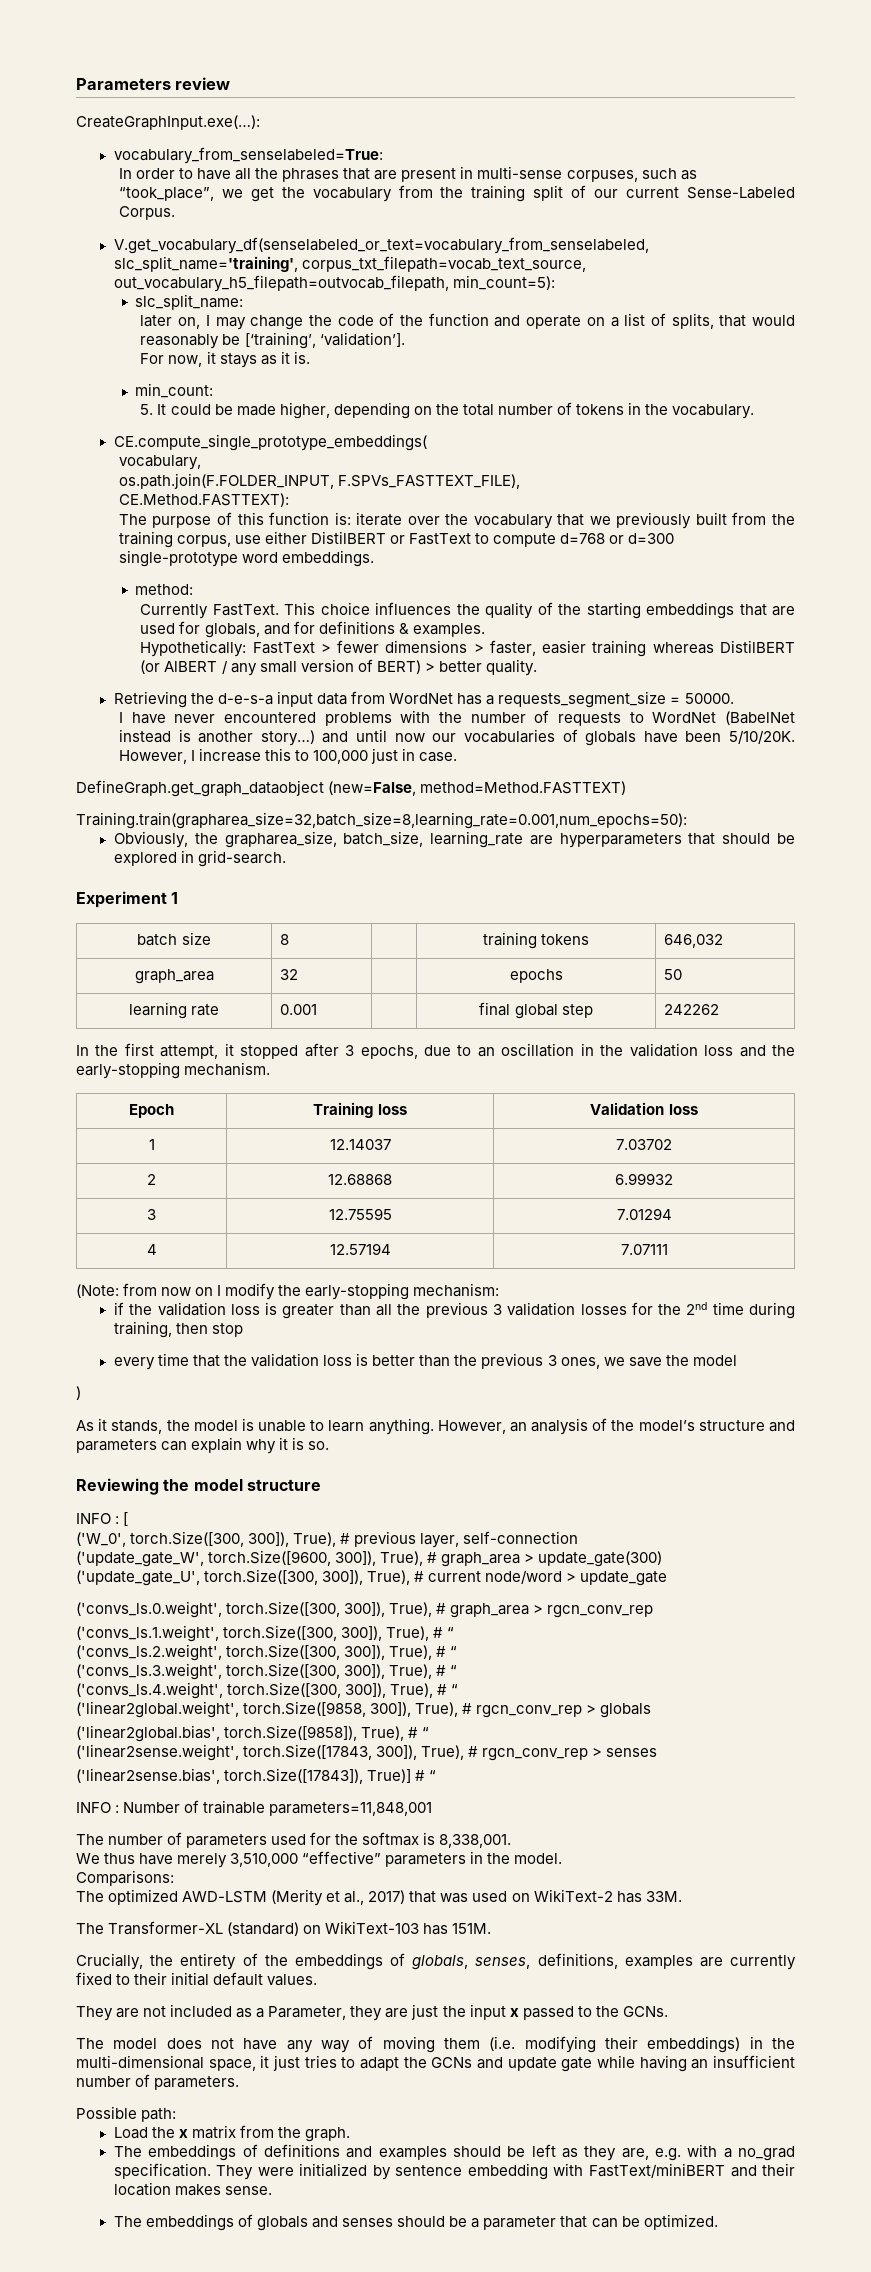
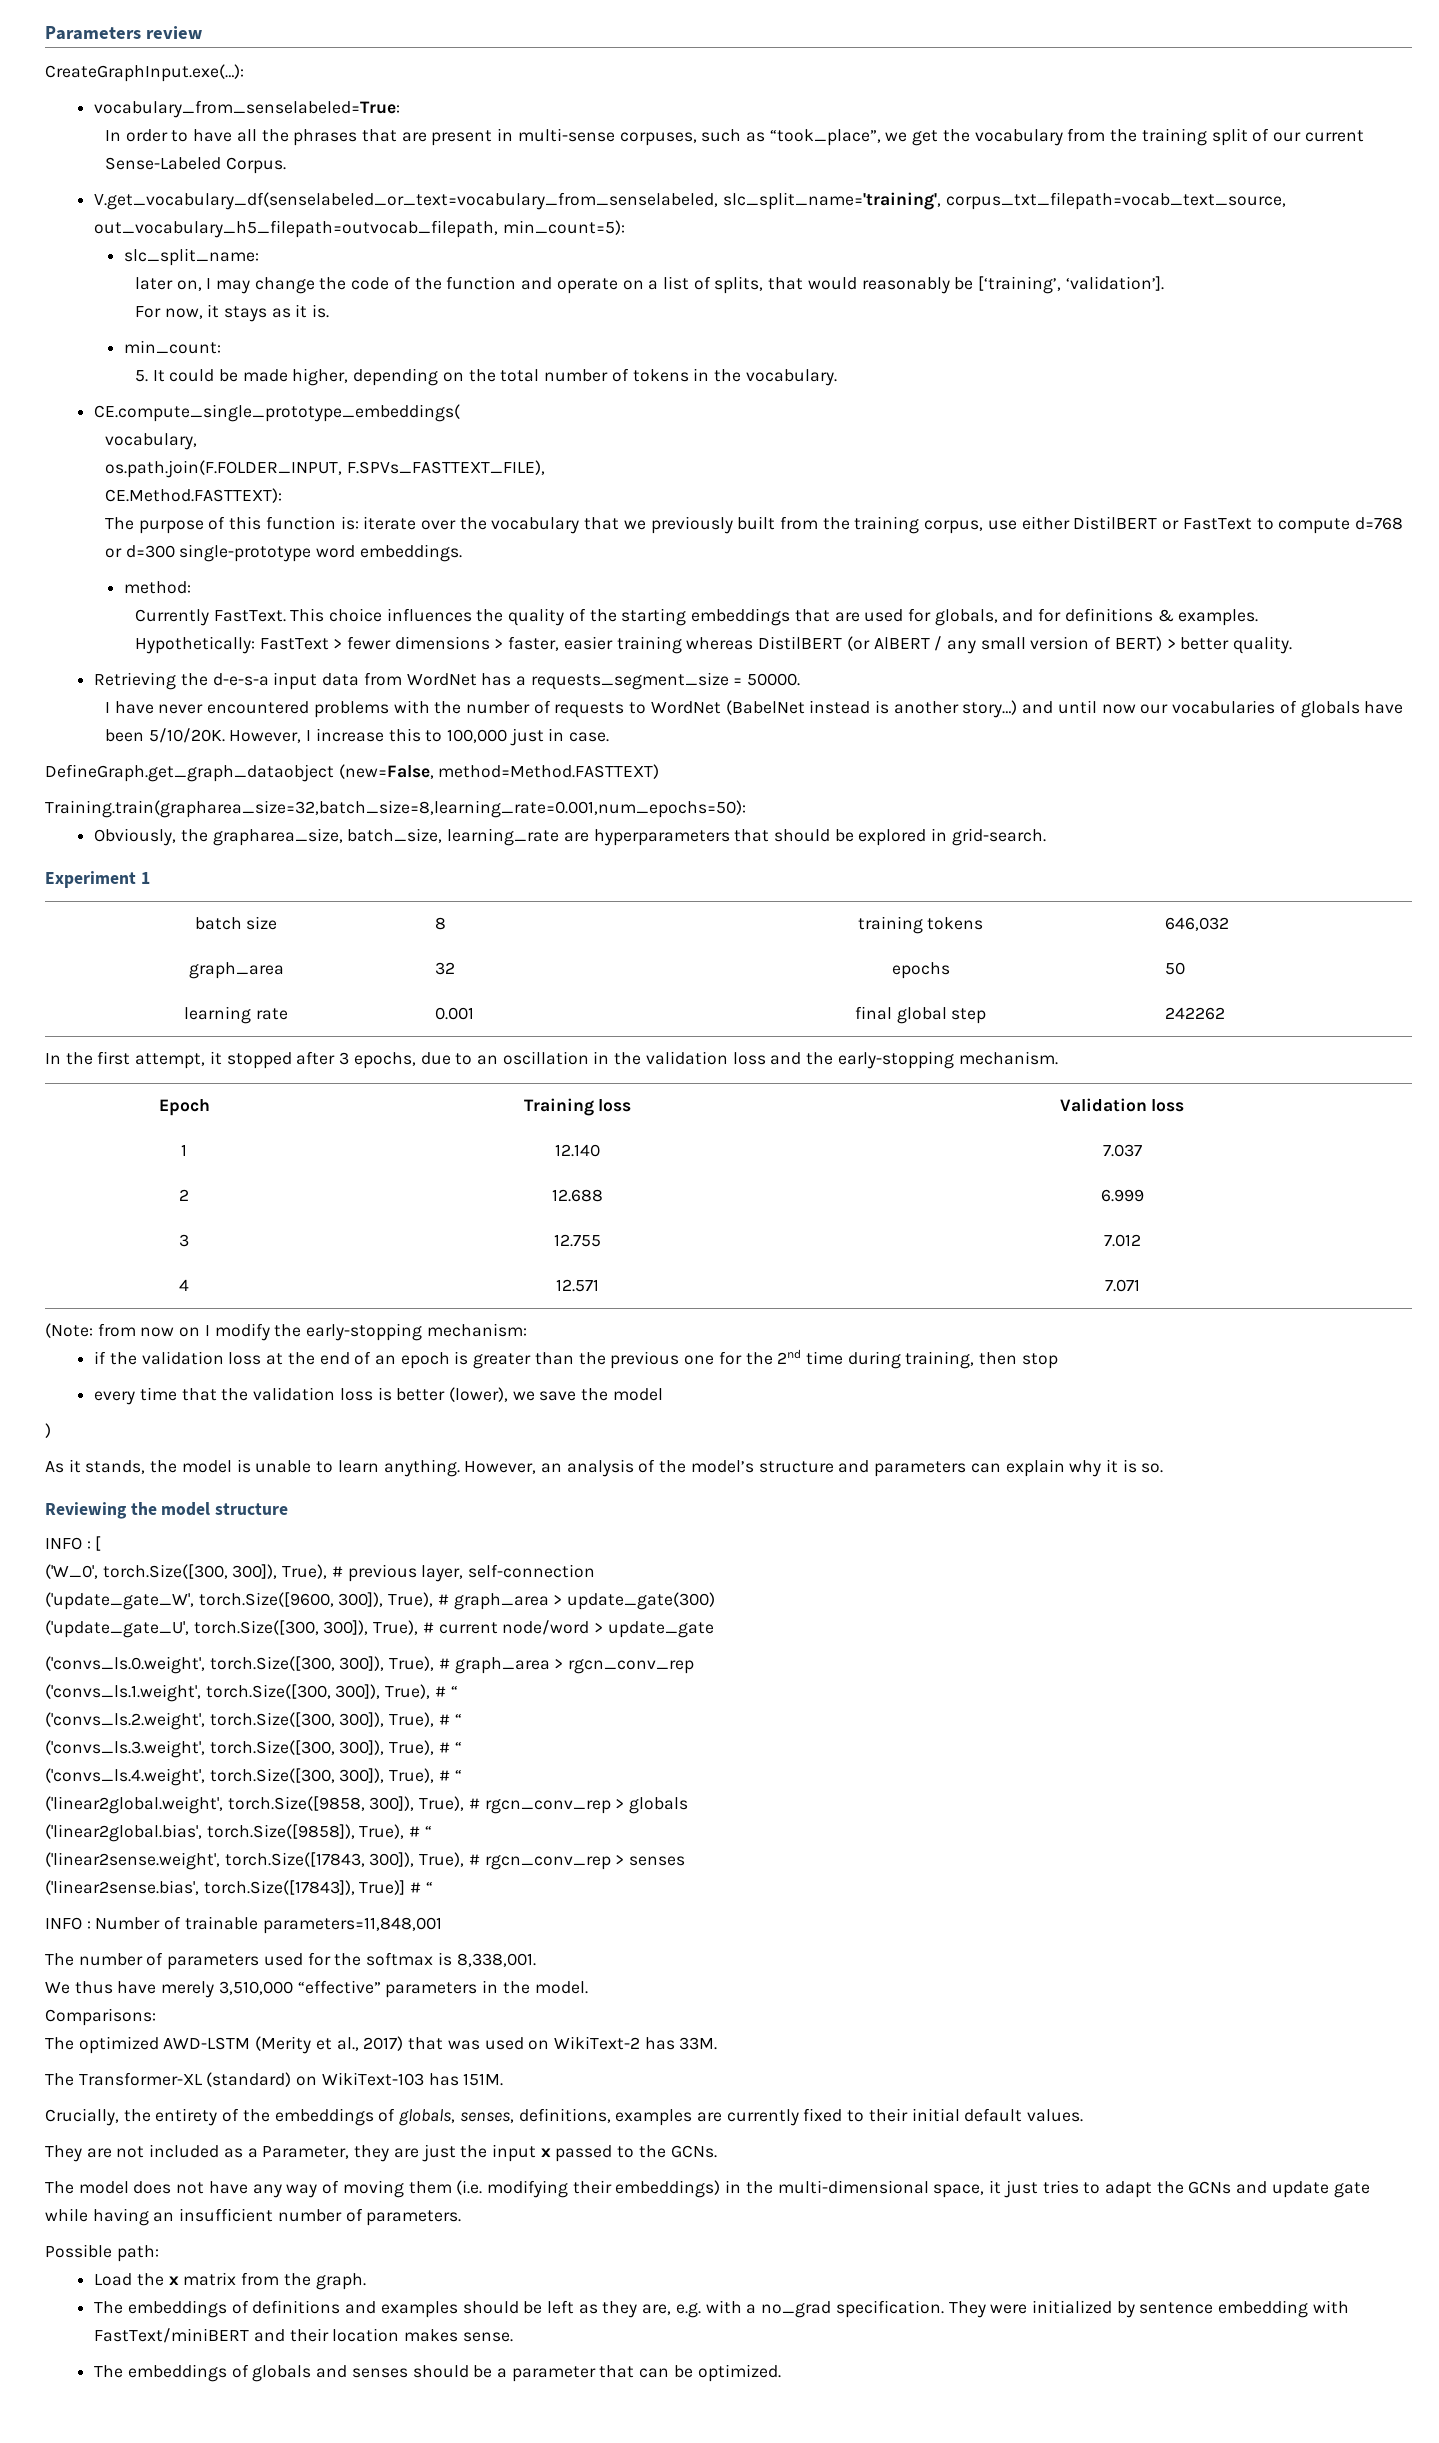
[329,1139,391,1150] [616,1139,672,1150] 12.14037 | 7.03702 -> [555,1144,600,1157] [1102,1144,1142,1157] 12.140 | 7.037
[328,1174,392,1185] [615,1173,673,1185] 12.68868 | 6.99932 -> [552,1189,603,1202] [1100,1189,1144,1202] 12.688 | 6.999
[328,1208,392,1220] [616,1208,672,1220] 12.75595 | 7.01294 -> [554,1234,601,1247] [1103,1234,1141,1247] 12.755 | 7.012
[329,1243,391,1255] [620,1244,668,1255] 12.57194 | 7.07111 -> [556,1279,599,1292] [1104,1279,1140,1292] 12.571 | 7.071
(260, 1309) none -> [266,1351,450,1369] at the end of an epoch
[376,1302,627,1318] all the previous 3 validation losses -> [578,1351,715,1369] the previous one
[419,1353,600,1369] than the previous 3 ones, -> [448,1387,508,1402] (lower),

